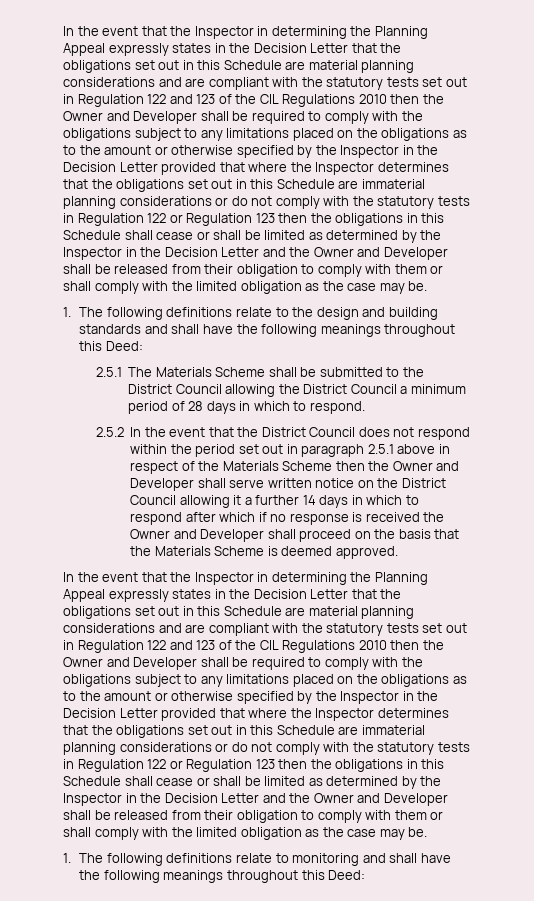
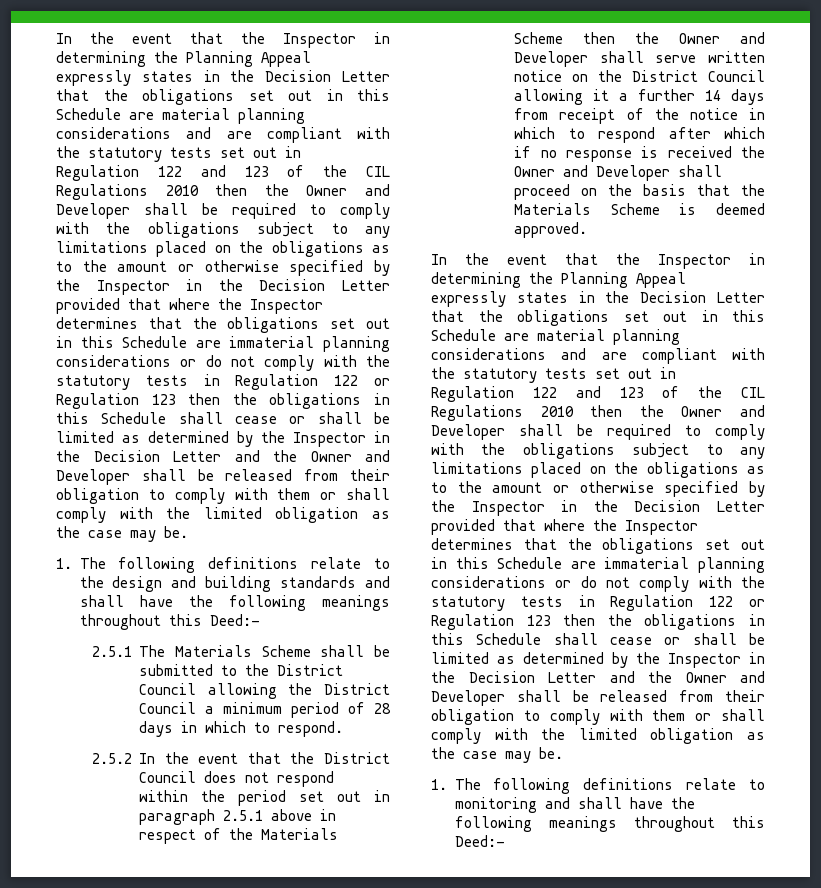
[105,341,143,351] Deed: -> [209,614,260,626] Deed:-
(349, 501) none -> [514,108,738,124] from receipt of the notice
[328,870,366,880] Deed: -> [454,835,505,847] Deed:-

